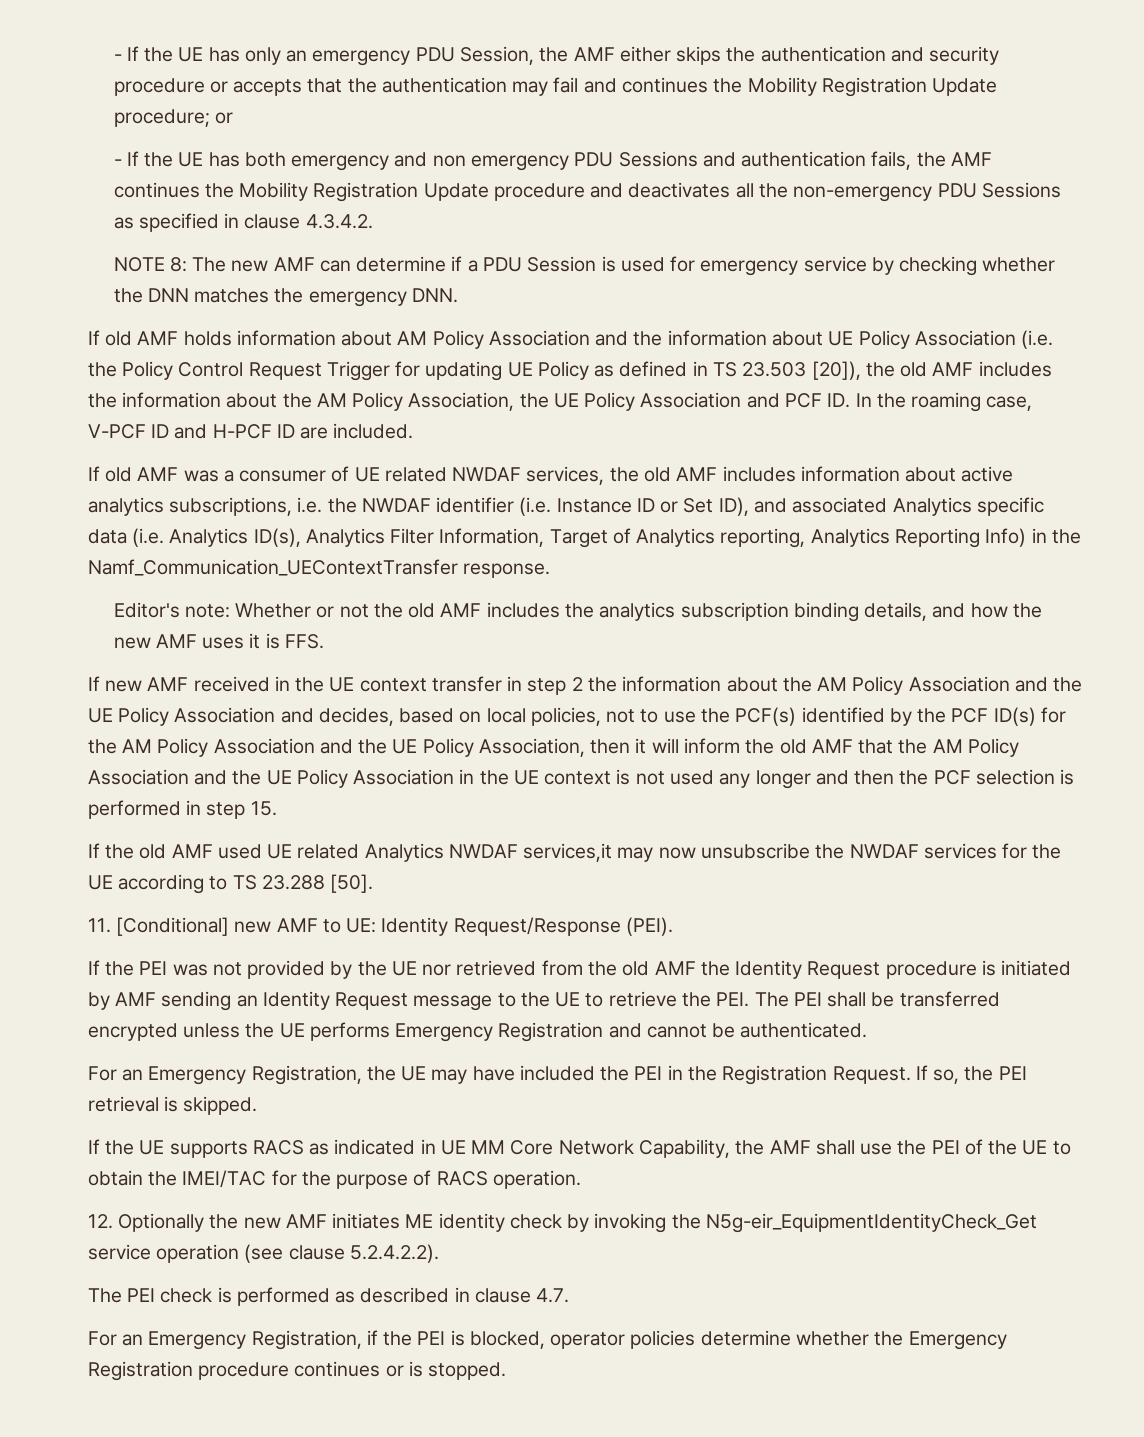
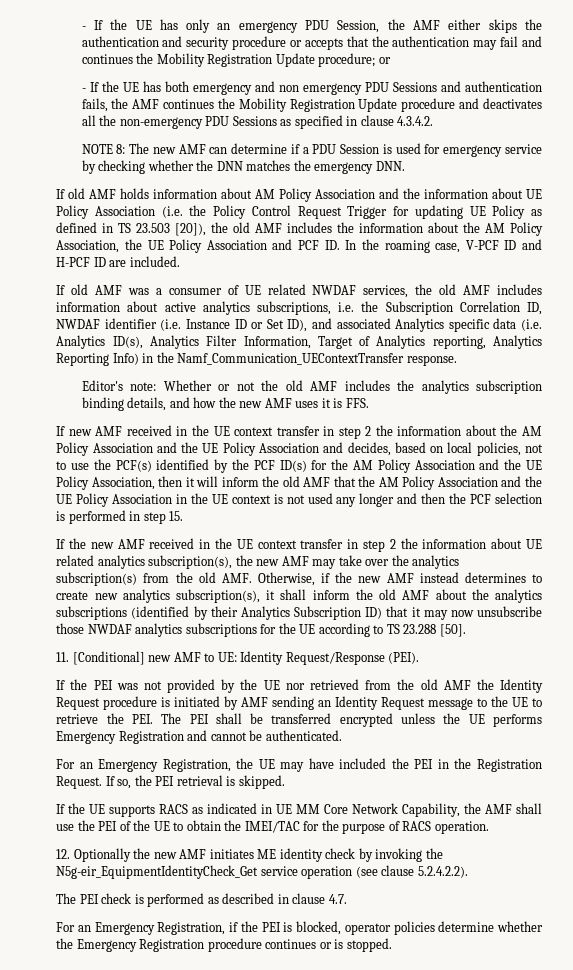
(357, 505) none -> [385,301,542,315] Subscription Correlation ID,
[139,843,997,862] old AMF used UE related Analytics NWDAF services,it may now unsubscribe the NWDAF services -> [90,538,542,552] [56,555,460,569] [56,572,542,586] [56,589,542,603] [56,606,543,620] [56,623,257,637] new AMF received in the UE context transfer in step 2 the information about UE related analytics subscription(s), the new AMF may take over the analytics subscription(s) from the old AMF. Otherwise, if the new AMF instead determines to create new analytics subscription(s), it shall inform the old AMF about the analytics subscriptions (identified by their Analytics Subscription ID) that it may now unsubscribe those NWDAF analytics subscriptions

